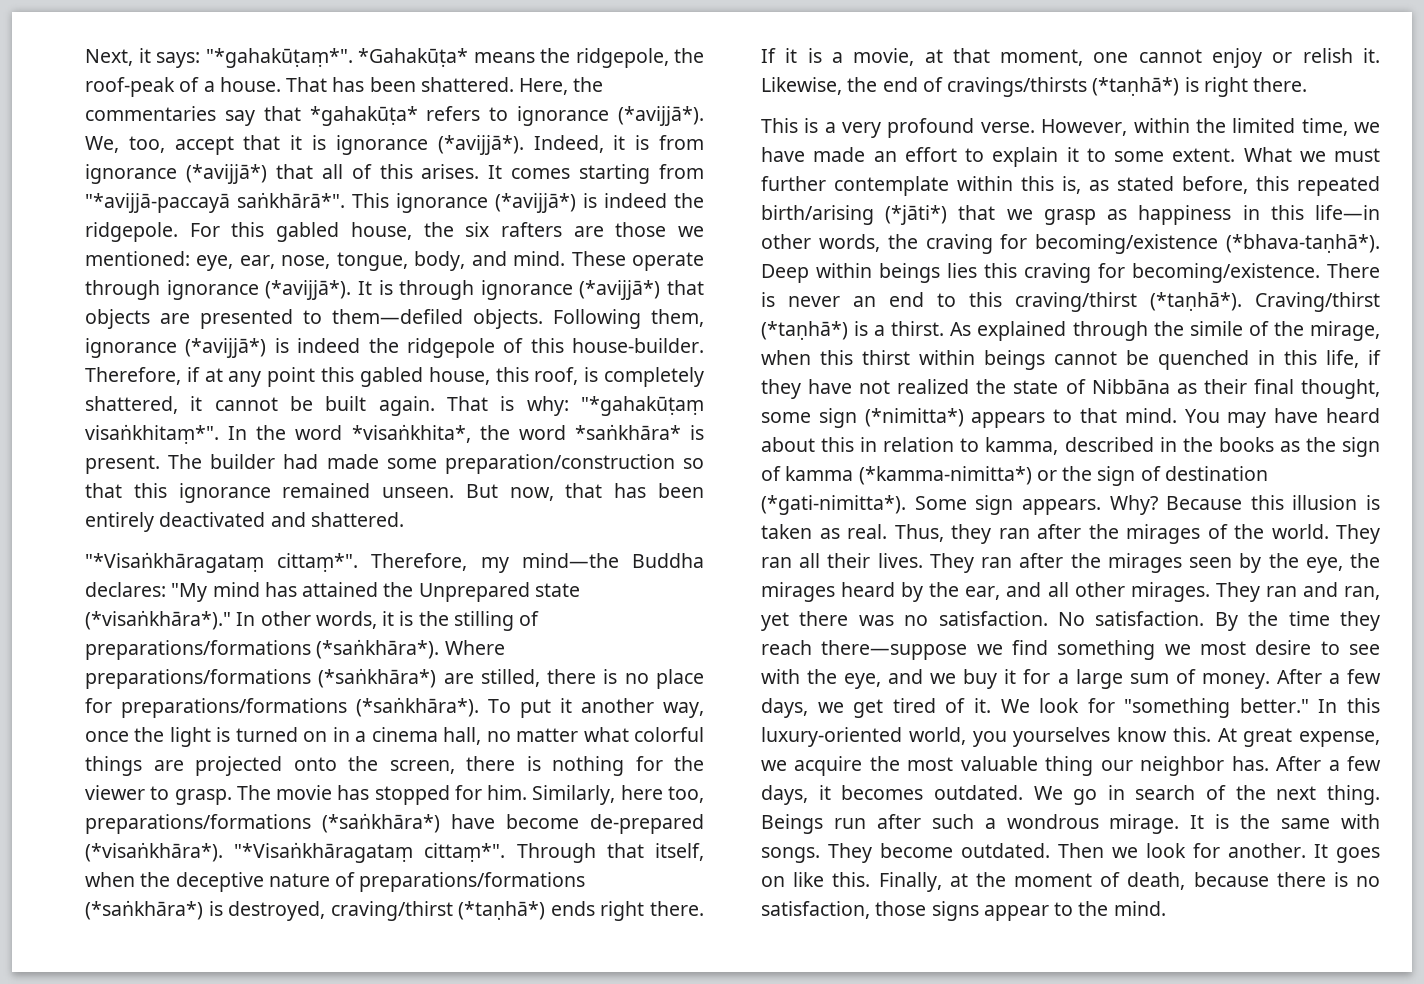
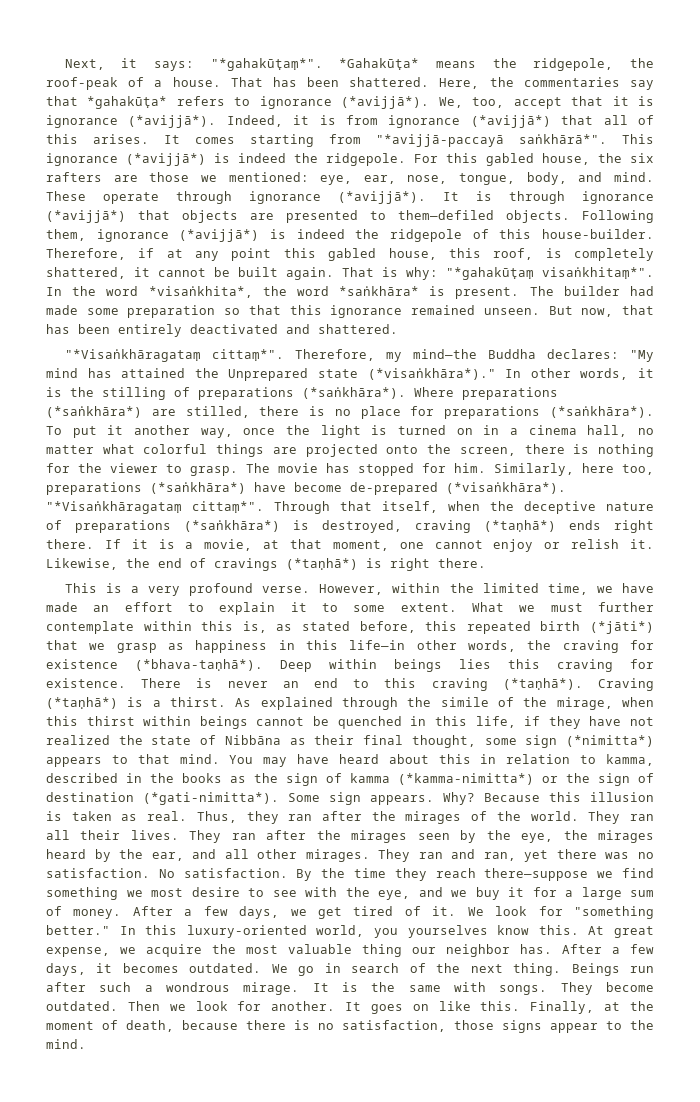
[444,454,675,474] preparation/construction -> [127,305,216,318] preparation
[85,640,311,660] preparations/formations -> [198,387,294,400] preparations
[85,669,311,689] preparations/formations -> [462,387,558,400] preparations
[121,698,347,718] preparations/formations -> [444,406,541,419] preparations
[85,814,311,834] preparations/formations -> [46,482,142,495] preparations
[359,872,586,892] preparations/formations -> [75,520,171,533] preparations
[330,901,453,921] craving/thirst -> [415,520,471,533] craving
[947,77,1088,97] cravings/thirsts -> [214,558,278,571] cravings
[761,205,874,225] birth/arising -> [540,621,581,631] birth
[1035,234,1219,254] becoming/existence -> [46,659,118,669] existence
[1132,263,1320,283] becoming/existence. -> [46,678,126,688] existence.
[1015,292,1380,312] craving/thirst (*taṇhā*). Craving/thirst -> [431,678,654,691] craving (*taṇhā*). Craving

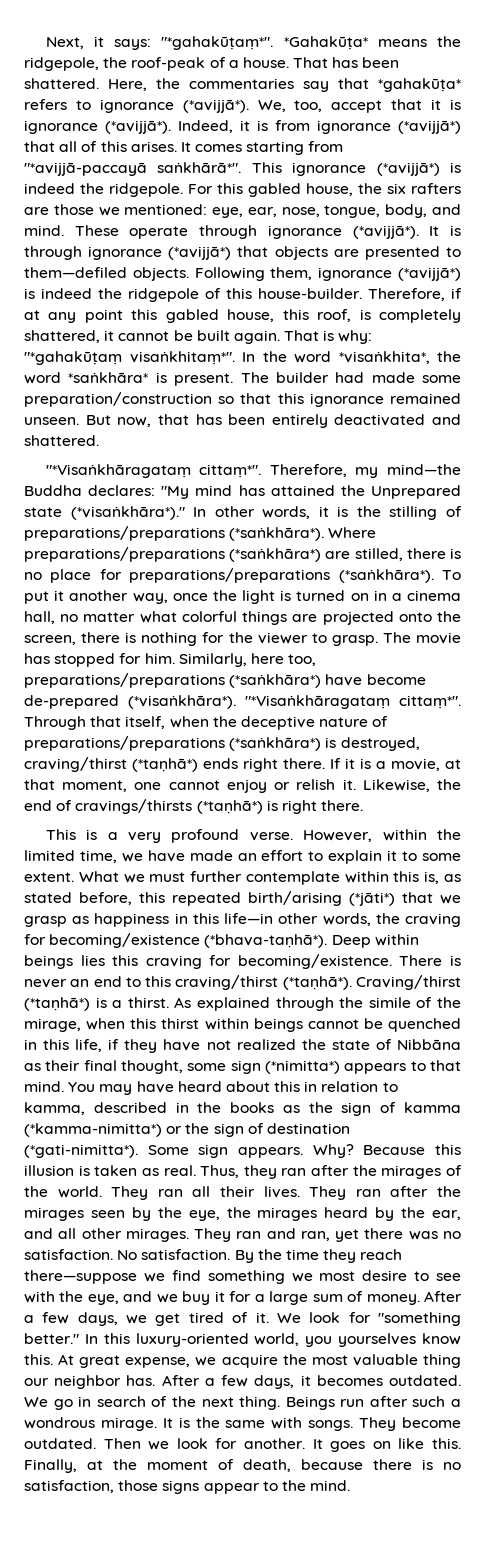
[127,305,216,318] preparation -> [24,392,212,407] preparation/construction
[198,387,294,400] preparations -> [24,526,225,541] preparations/preparations
[462,387,558,400] preparations -> [24,547,225,562] preparations/preparations
[444,406,541,419] preparations -> [129,568,331,583] preparations/preparations
[46,482,142,495] preparations -> [24,673,225,688] preparations/preparations
[75,520,171,533] preparations -> [24,736,225,751] preparations/preparations
[415,520,471,533] craving -> [24,757,127,772] craving/thirst
[214,558,278,571] cravings -> [75,799,193,814] cravings/thirsts
[540,621,581,631] birth -> [248,891,342,906] birth/arising
[46,659,118,669] existence -> [49,933,201,948] becoming/existence
[46,678,126,688] existence. -> [237,954,392,969] becoming/existence.
[431,678,654,691] craving (*taṇhā*). Craving -> [175,975,461,990] craving/thirst (*taṇhā*). Craving/thirst

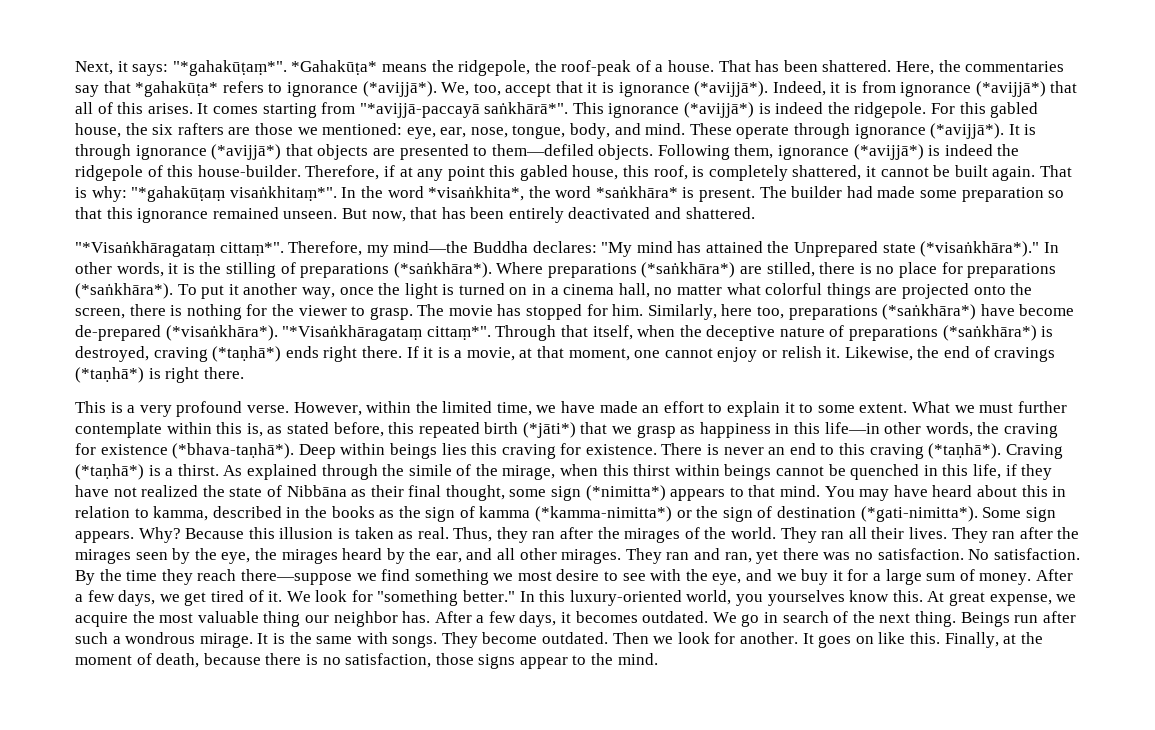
[24,392,212,407] preparation/construction -> [961,187,1044,202] preparation
[24,526,225,541] preparations/preparations -> [300,263,390,278] preparations
[24,547,225,562] preparations/preparations -> [547,263,637,278] preparations
[129,568,331,583] preparations/preparations -> [967,263,1057,278] preparations
[24,673,225,688] preparations/preparations -> [788,305,878,320] preparations
[24,736,225,751] preparations/preparations -> [849,326,939,341] preparations
[24,757,127,772] craving/thirst -> [153,347,208,362] craving
[75,799,193,814] cravings/thirsts -> [994,347,1056,362] cravings
[248,891,342,906] birth/arising -> [484,422,519,434] birth
[49,933,201,948] becoming/existence -> [100,444,168,455] existence
[237,954,392,969] becoming/existence. -> [585,444,657,455] existence.
[175,975,461,990] craving/thirst (*taṇhā*). Craving/thirst -> [869,443,1063,459] craving (*taṇhā*). Craving

